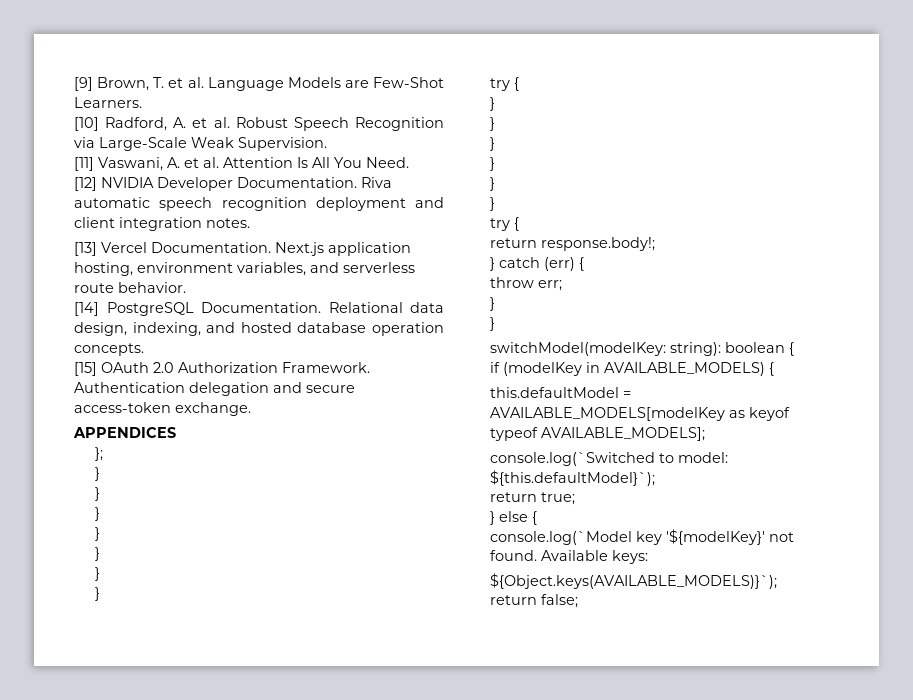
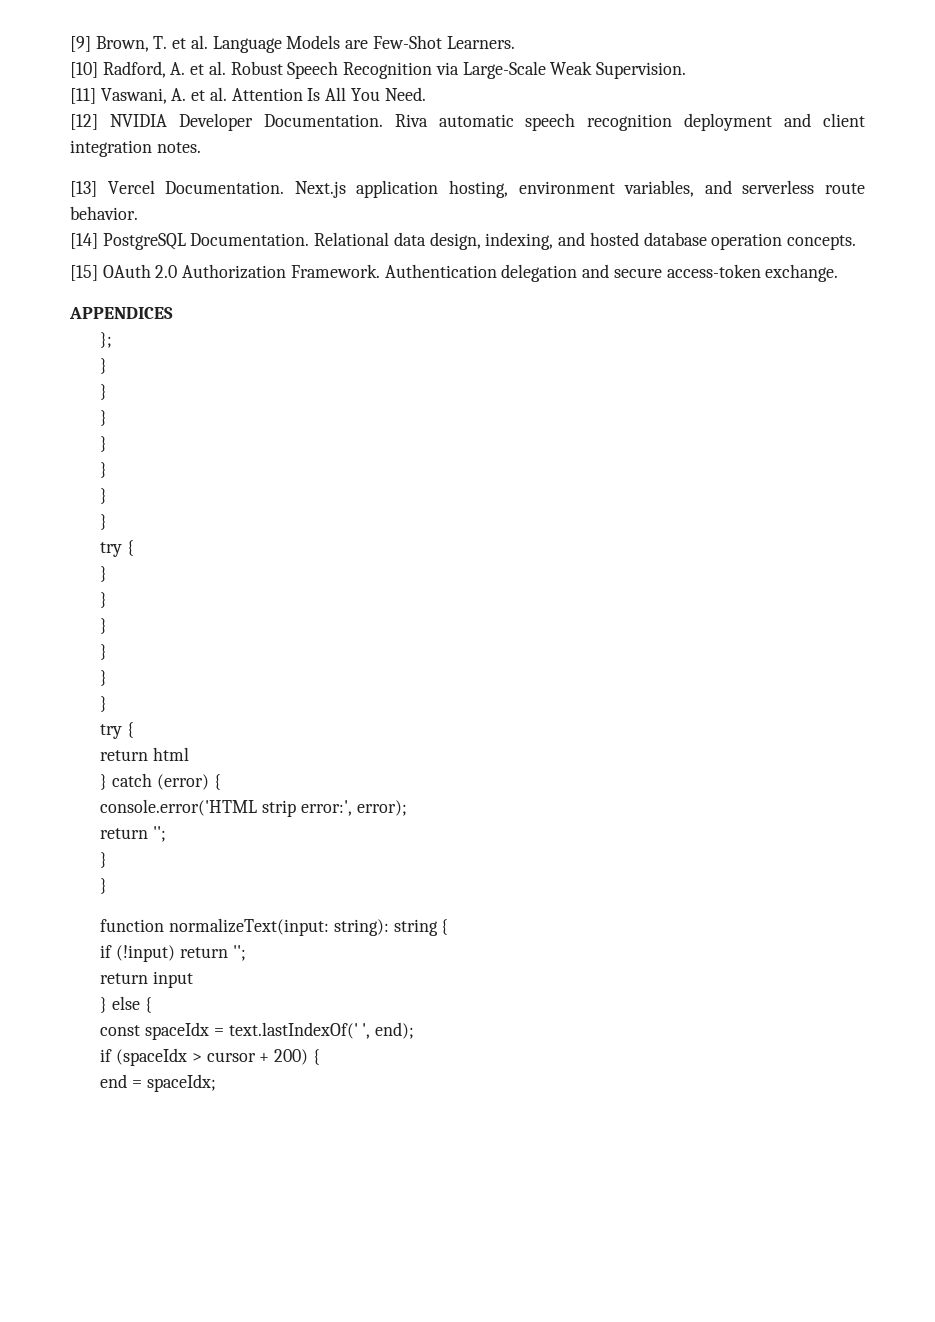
[541,237,656,251] response.body!; -> [153,747,190,761] html
[544,257,585,271] [490,277,563,291] [490,297,496,311] [490,317,496,331] [490,342,795,356] [490,362,775,376] [490,387,632,398] [490,407,791,421] [490,427,706,441] [490,452,729,466] [490,470,656,486] [490,492,576,505] (err) { // throw err; // } // } // switchModel(modelKey: string): boolean { // if (modelKey in AVAILABLE_MODELS) { // this.defaultModel = AVAILABLE_MODELS[modelKey as keyof typeof AVAILABLE_MODELS]; // console.log(`Switched to model: ${this.defaultModel}`); // return true; -> [156,774,221,790] [100,799,407,817] [100,826,167,842] [100,852,108,868] [100,878,108,894] [100,918,449,936] [100,945,246,962] [100,971,194,988] (error) { // console.error('HTML strip error:', error); // return ''; // } // } // function normalizeText(input: string): string { // if (!input) return ''; // return input
[490,529,795,545] [490,550,649,564] [490,573,778,589] [490,594,579,608] console.log(`Model key '${modelKey}' not found. Available keys: // ${Object.keys(AVAILABLE_MODELS)}`); // return false; -> [100,1022,415,1040] [100,1048,320,1066] [100,1074,216,1092] const spaceIdx = text.lastIndexOf(' ', end); // if (spaceIdx > cursor + 200) { // end = spaceIdx;

